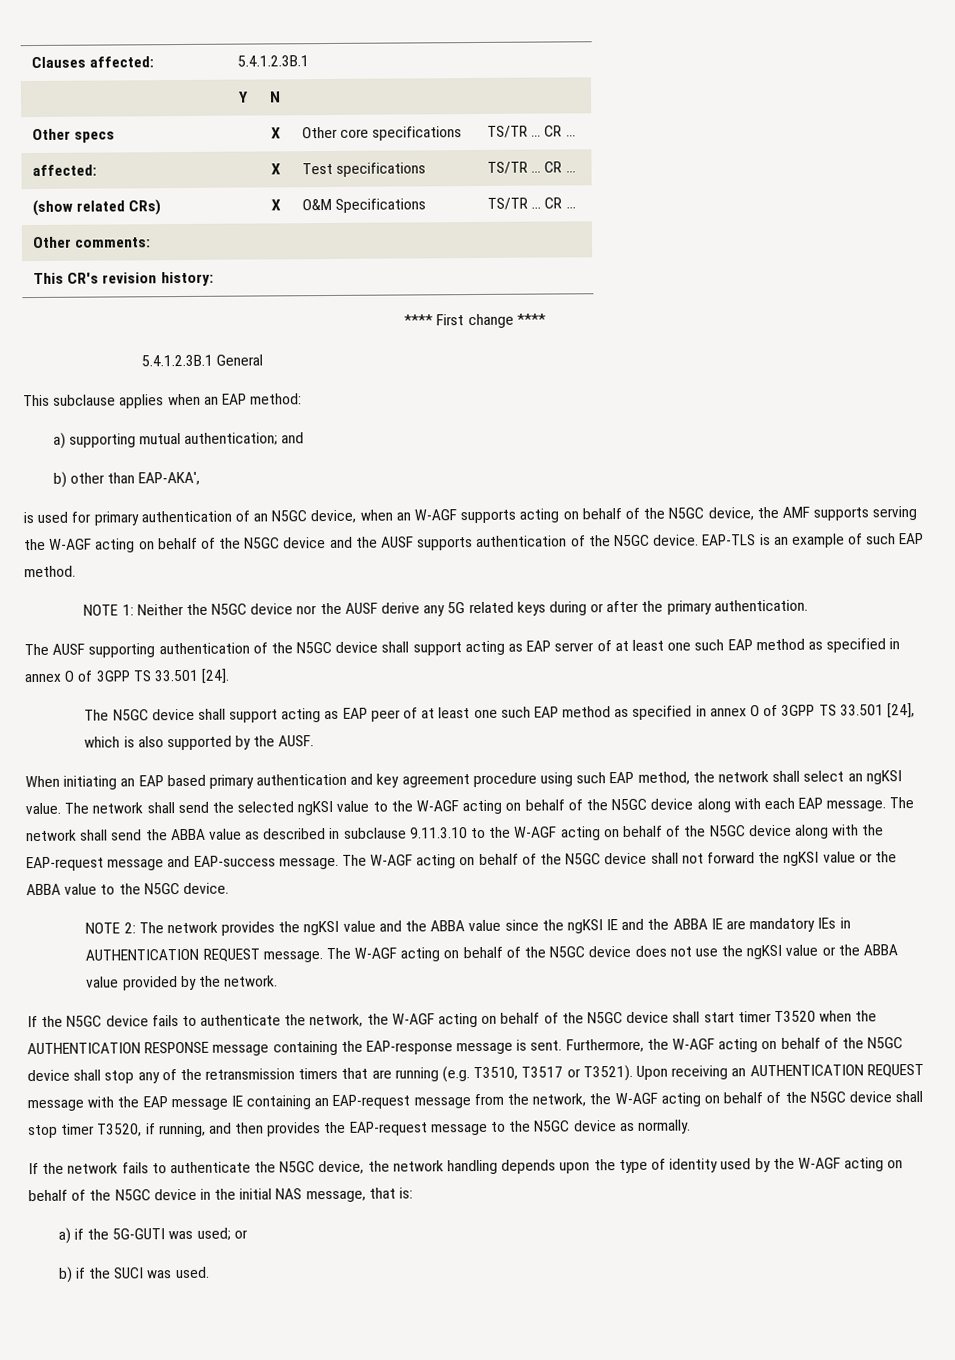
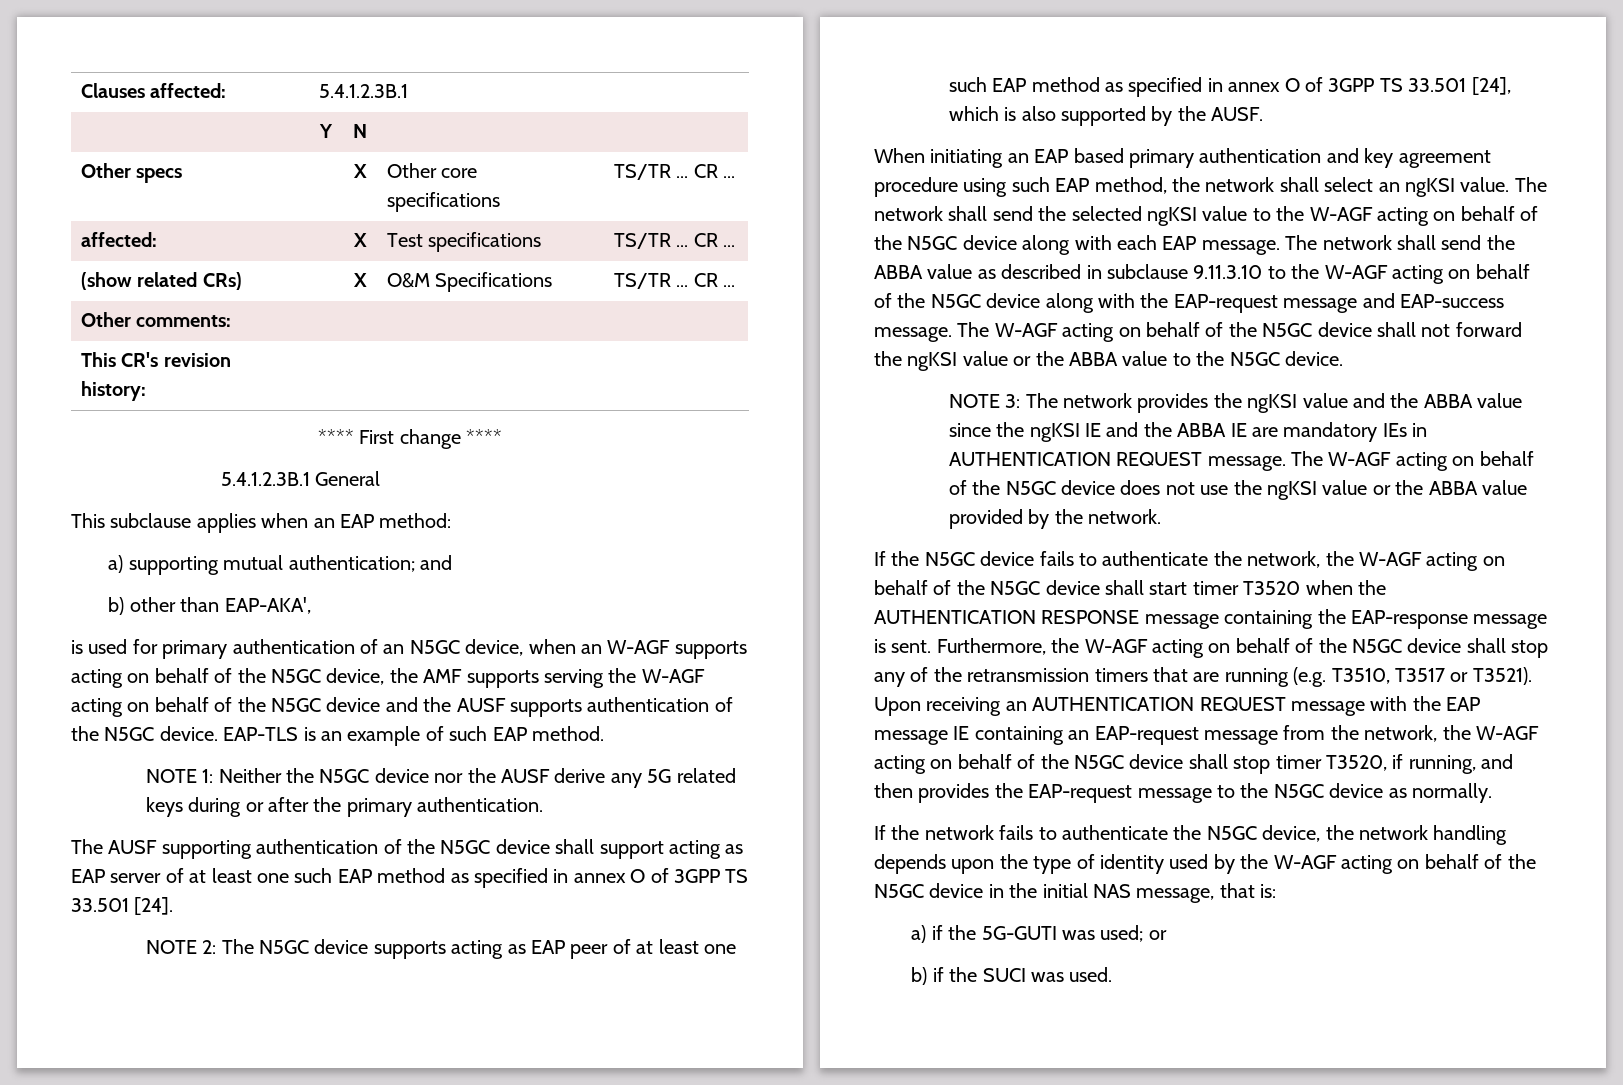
(231, 676) none -> [145,940,217,954] NOTE 2:
[197,708,279,723] shall support -> [373,941,446,959] supports
[123,922,136,934] 2: -> [1005,394,1021,408] 3:

